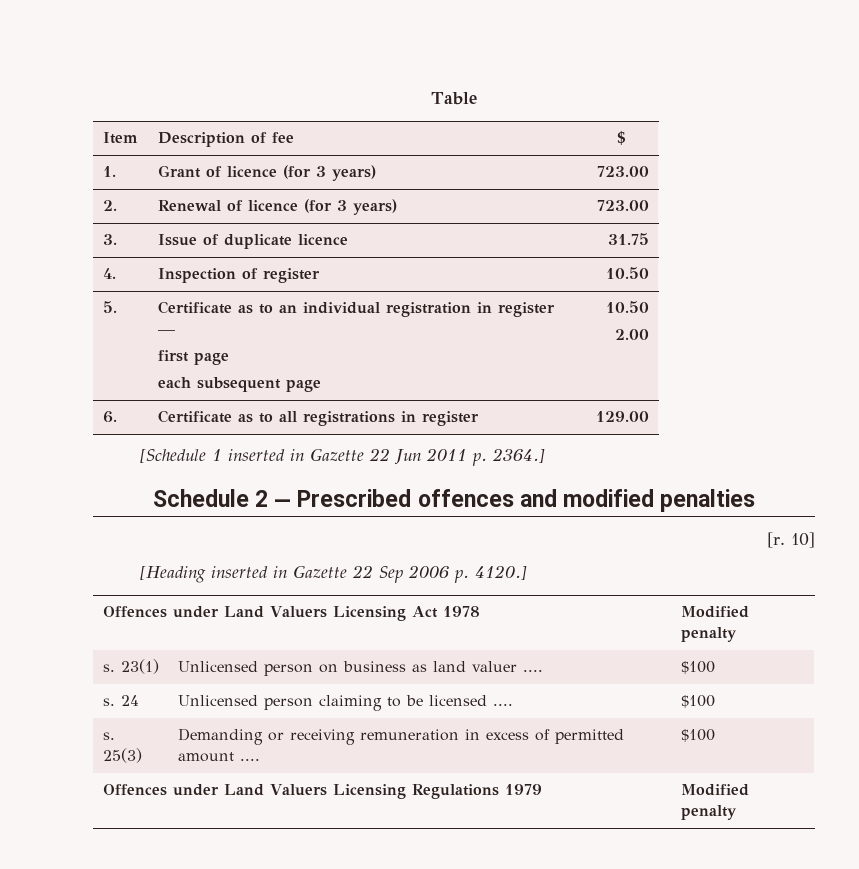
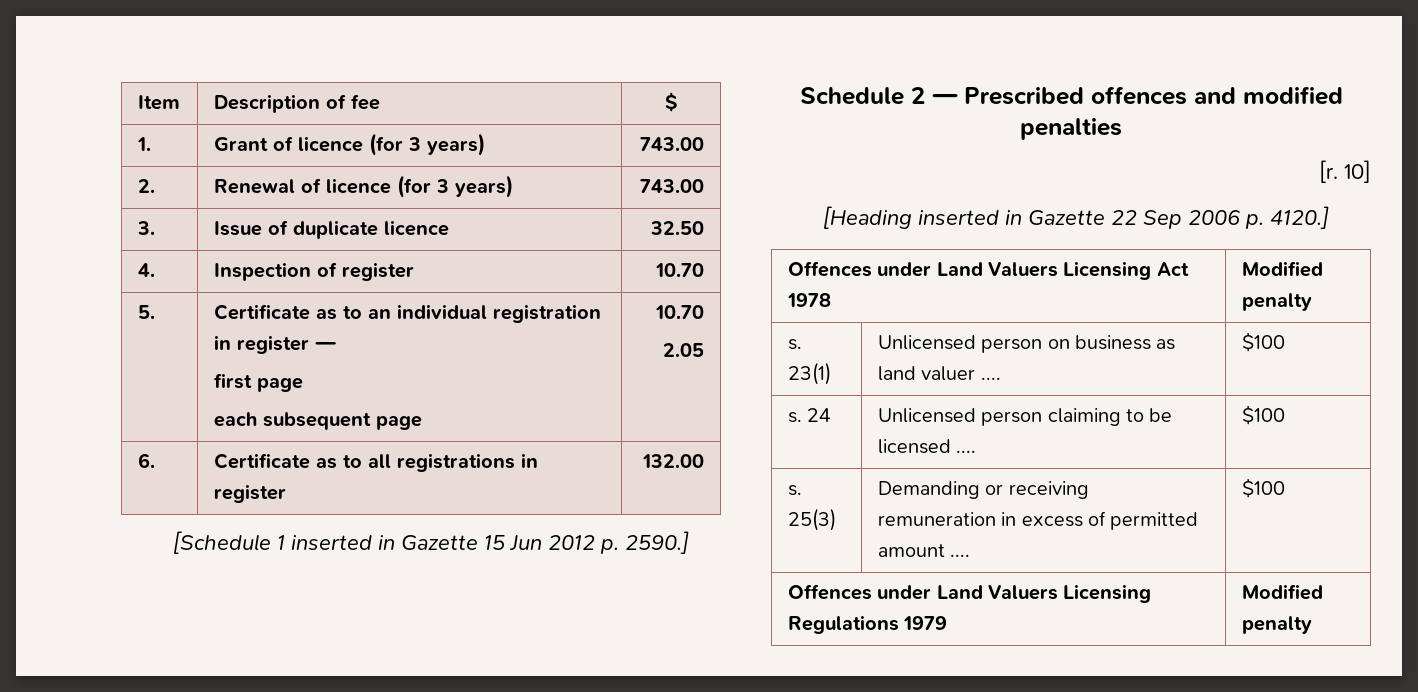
[431,92,478,105] Table // -> (137, 102) none
[597,166,650,177] 723.00 -> [640,137,705,151] 743.00
[597,200,650,211] 723.00 -> [640,179,705,193] 743.00
[608,233,650,245] 31.75 -> [650,221,705,235] 32.50
[606,267,650,279] 10.50 -> [655,263,705,277] 10.70
[606,301,650,313] [615,329,650,340] 10.50 // 2.00 -> [655,305,705,319] [663,343,705,357] 10.70 // 2.05
[596,411,650,422] 129.00 -> [642,454,705,468] 132.00
[368,448,545,466] 22 Jun 2011 p. 2364.] -> [483,531,689,554] 15 Jun 2012 p. 2590.]

